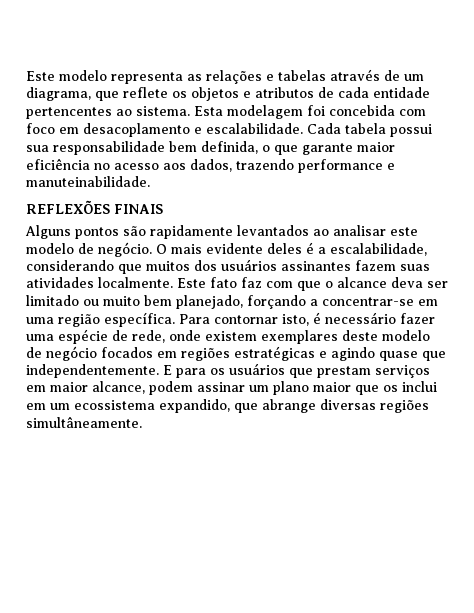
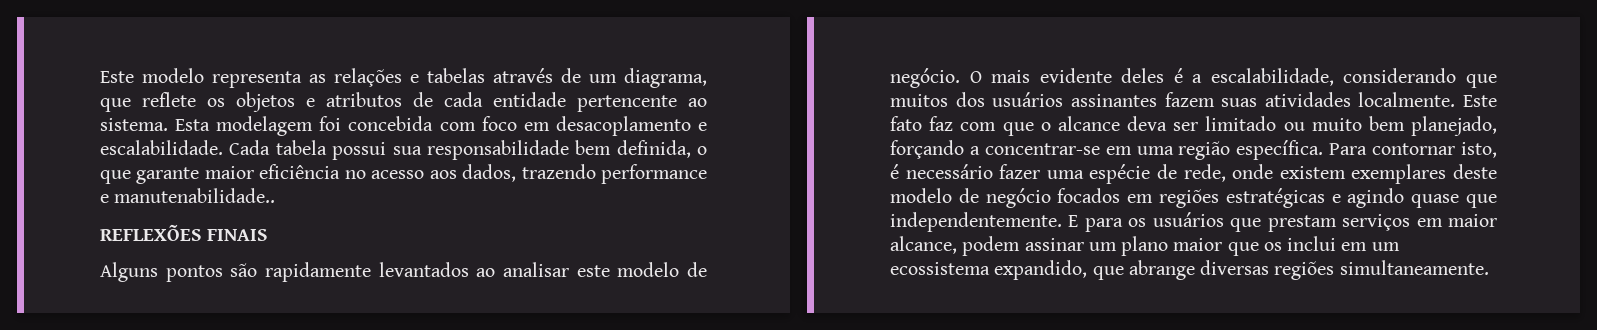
[26,107,112,119] pertencentes -> [577,95,677,112] pertencente
[26,176,150,187] manuteinabilidade. -> [114,188,276,203] manutenabilidade..
[26,416,142,428] simultâneamente. -> [1339,260,1489,275] simultaneamente.

